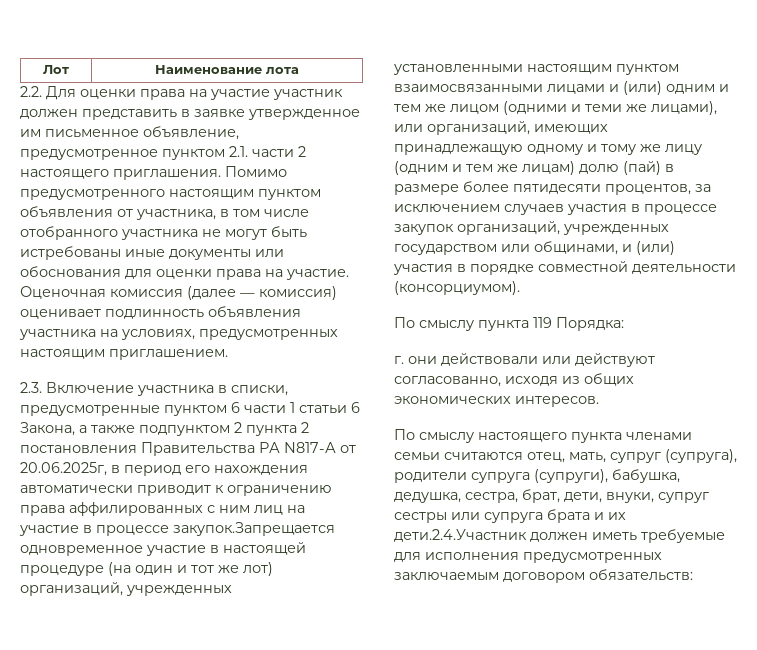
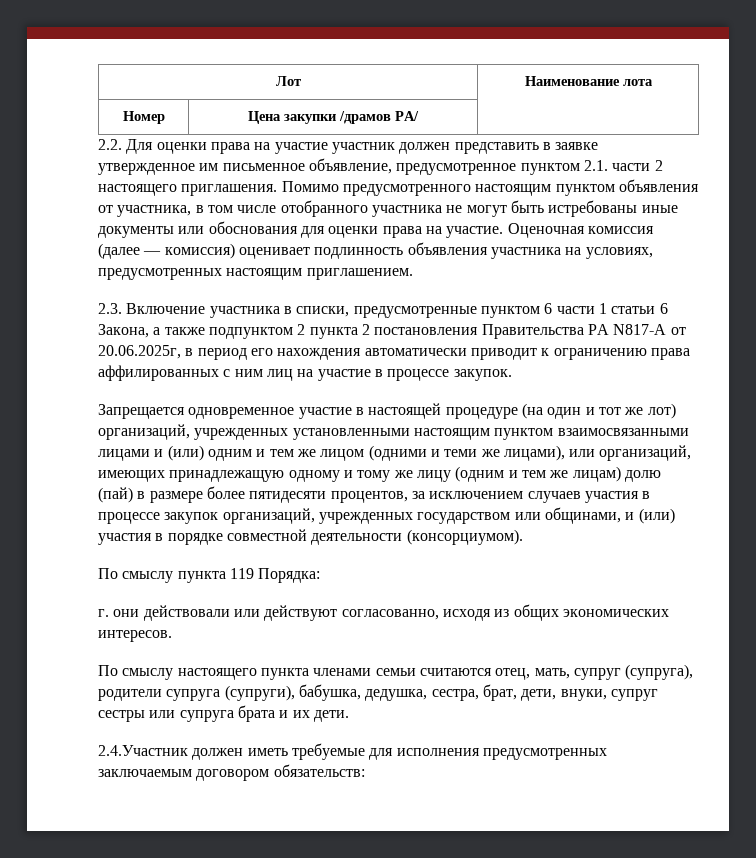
(299, 70) none -> [122,111,165,124] [248,111,419,124] // Номер | Цена закупки /драмов РА/ |
[173,522,335,536] закупок.Запрещается -> [453,369,512,381] [98,404,185,419] закупок. // Запрещается
[394,529,527,542] дети.2.4.Участник -> [313,710,349,722] [98,745,188,756] дети. // 2.4.Участник

